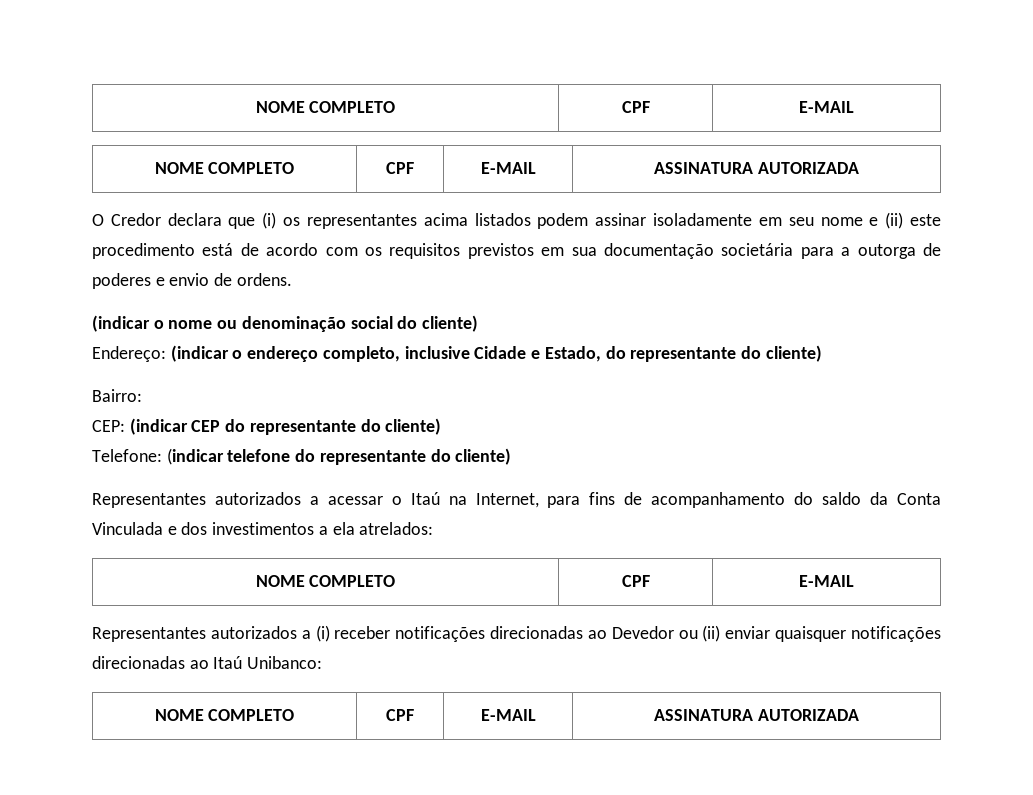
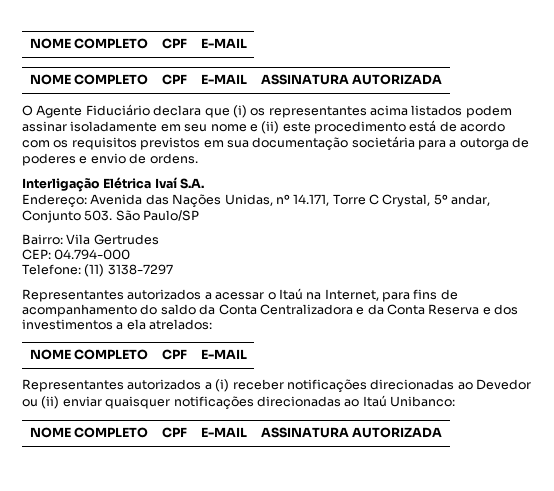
[110,213,161,226] Credor -> [36,104,150,118] Agente Fiduciário
[92,315,479,332] [92,345,822,362] (indicar o nome ou denominação social do cliente) // Endereço: (indicar o endereço completo, inclusive Cidade e Estado, do representante do cliente) -> [22,177,205,192] [22,194,491,208] [22,210,200,223] Interligação Elétrica Ivaí S.A. // Endereço: Avenida das Nações Unidas, nº 14.171, Torre C Crystal, 5º andar, Conjunto 503. São Paulo/SP
(142, 395) none -> [66,234,159,245] Vila Gertrudes
[129,418,442,435] [92,448,512,465] (indicar CEP do representante do cliente) // Telefone: (indicar telefone do representante do cliente) -> [54,249,131,260] [22,264,173,277] 04.794-000 // Telefone: (11) 3138-7297
[92,522,163,535] Vinculada -> [259,304,480,315] Centralizadora e da Conta Reserva

